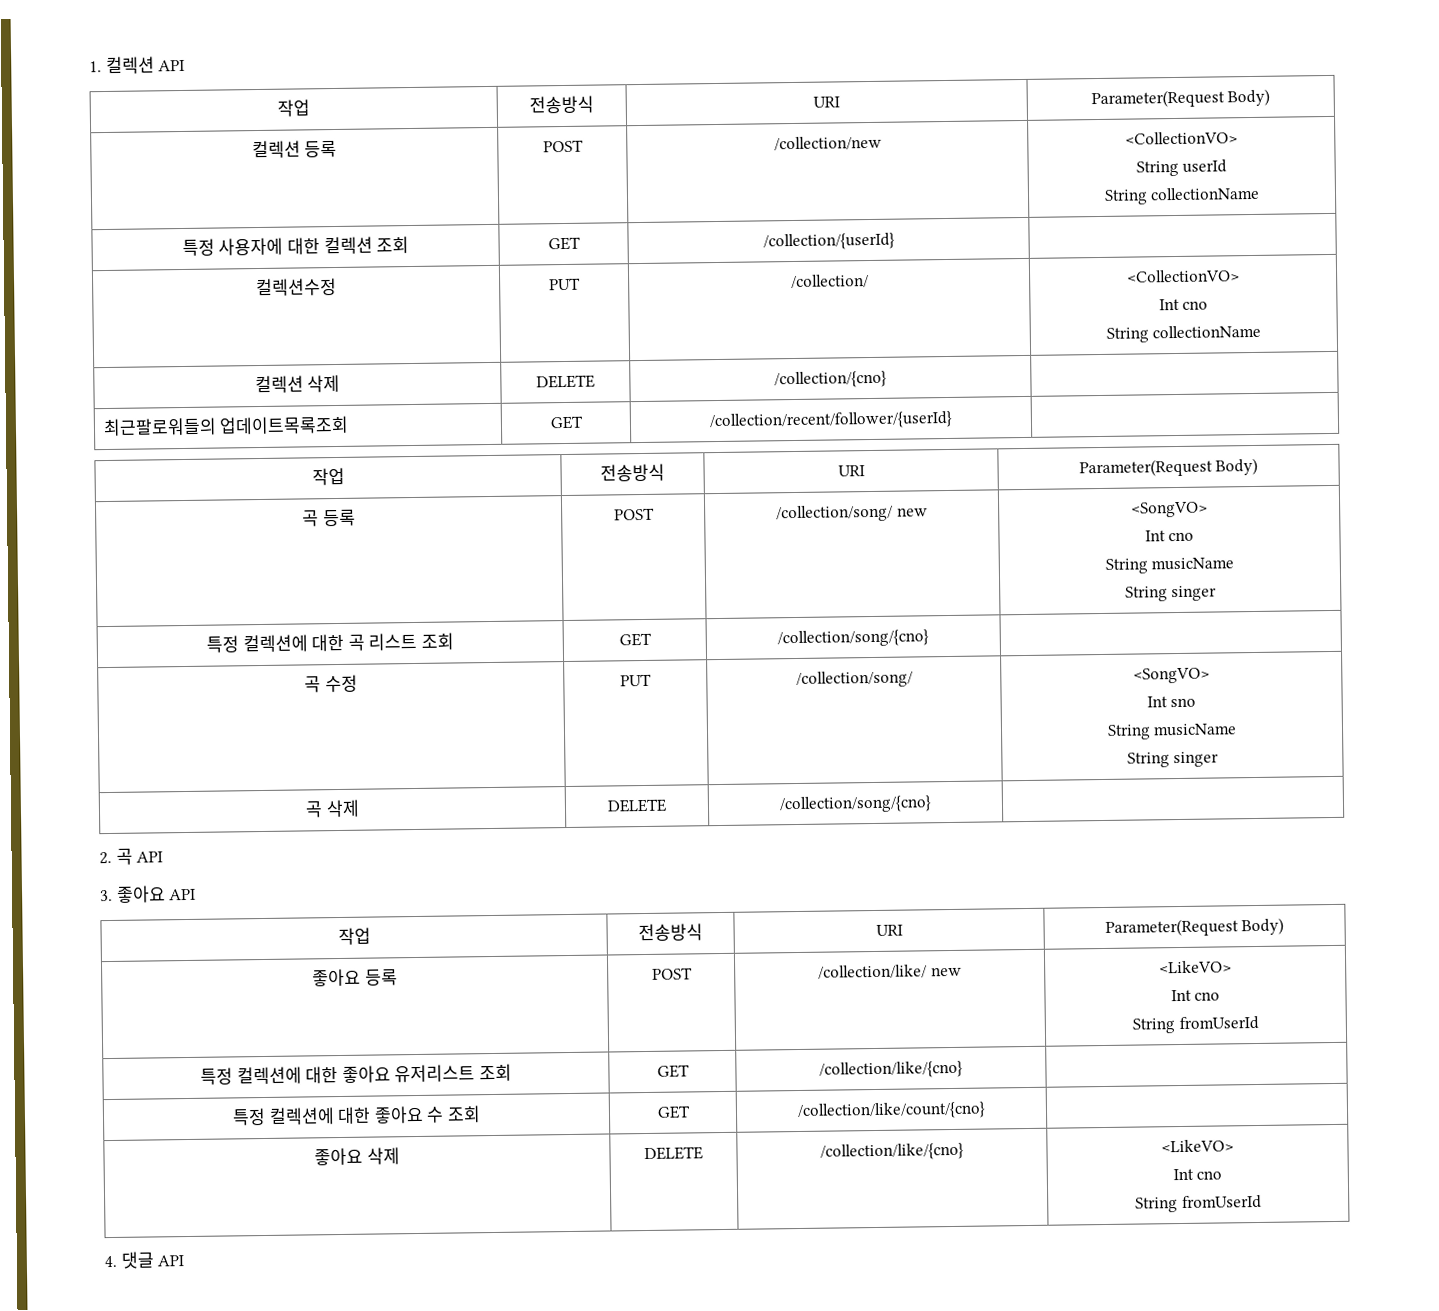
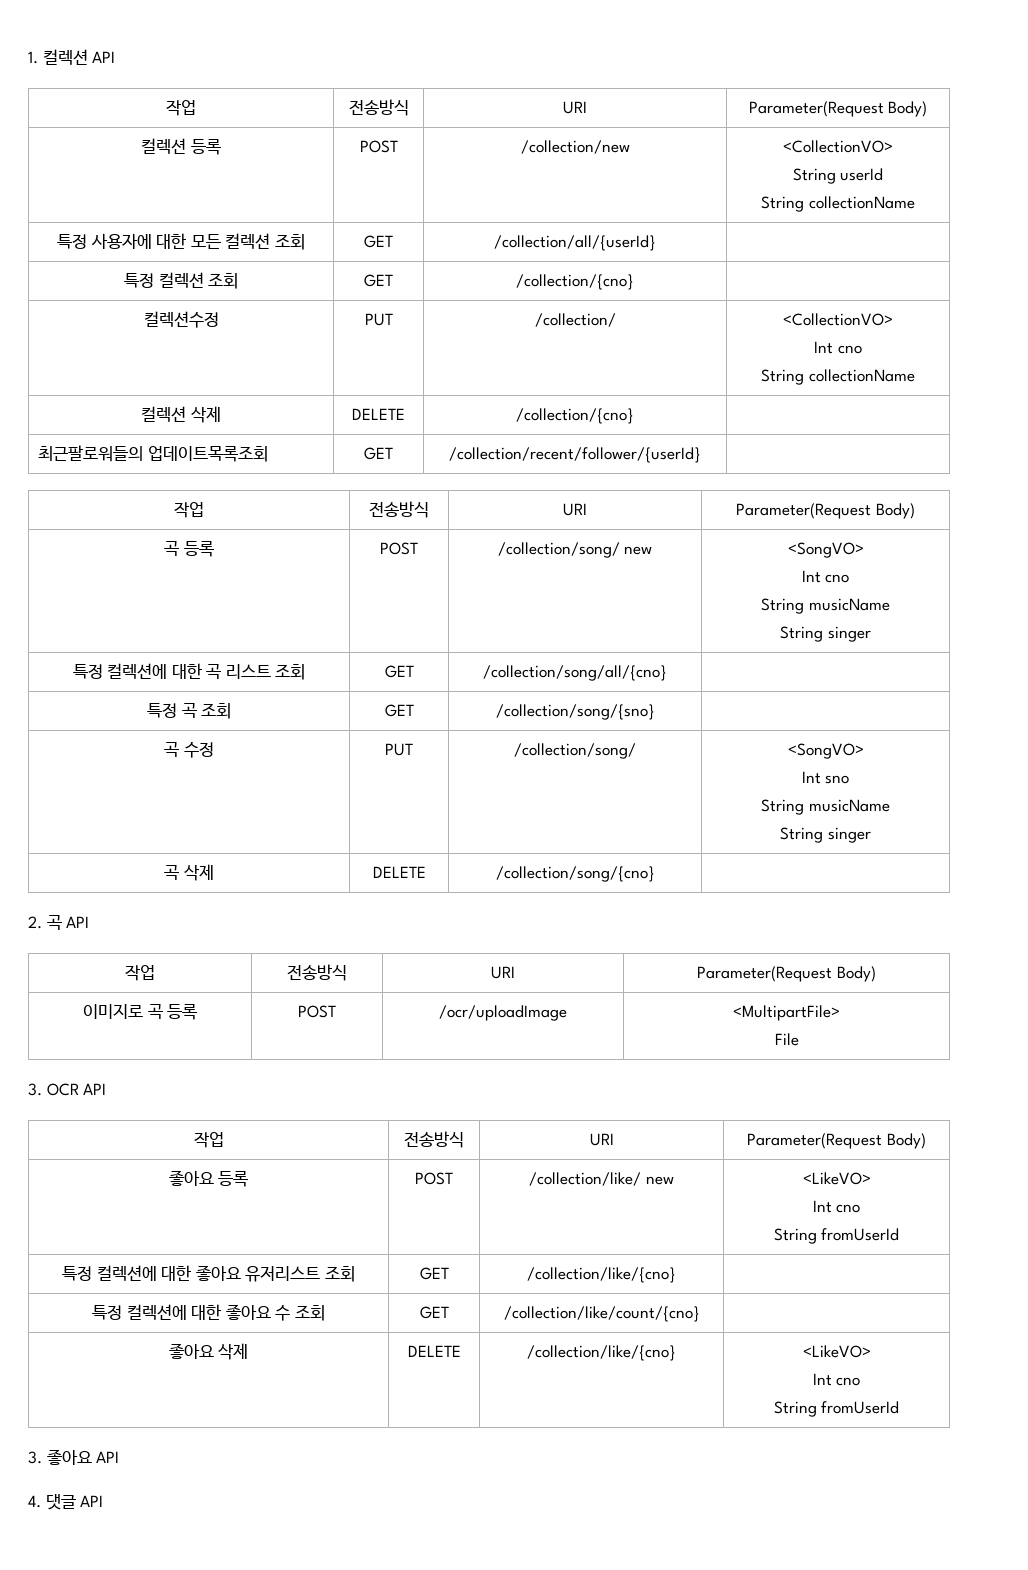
[323,236,410,255] [547,236,581,251] [762,232,895,251] 컬렉션 조회 | GET | /collection/{userId} -> [190,233,305,250] [364,235,393,248] [494,235,656,251] [123,272,239,289] [364,274,393,287] [516,274,634,290] 모든 컬렉션 조회 | GET | /collection/all/{userId} | // 특정 컬렉션 조회 | GET | /collection/{cno}
[777,629,929,648] /collection/song/{cno} -> [483,665,667,681] [146,703,232,719] [384,704,414,717] [495,704,655,720] /collection/song/all/{cno} | // 특정 곡 조회 | GET | /collection/song/{sno}
[100,885,166,903] // 3. 좋아요 -> [125,965,155,981] [287,964,347,981] [491,966,515,979] [697,966,876,982] [82,1004,198,1020] [298,1005,336,1018] [439,1005,567,1021] [733,1005,840,1021] [774,1033,799,1046] [28,1083,79,1096] // 작업 | 전송방식 | URI | Parameter(Request Body) // 이미지로 곡 등록 | POST | /ocr/uploadImage | <MultipartFile> // File // 3. OCR
(1262, 1202) none -> [28,1449,120,1465] // 3. 좋아요 API

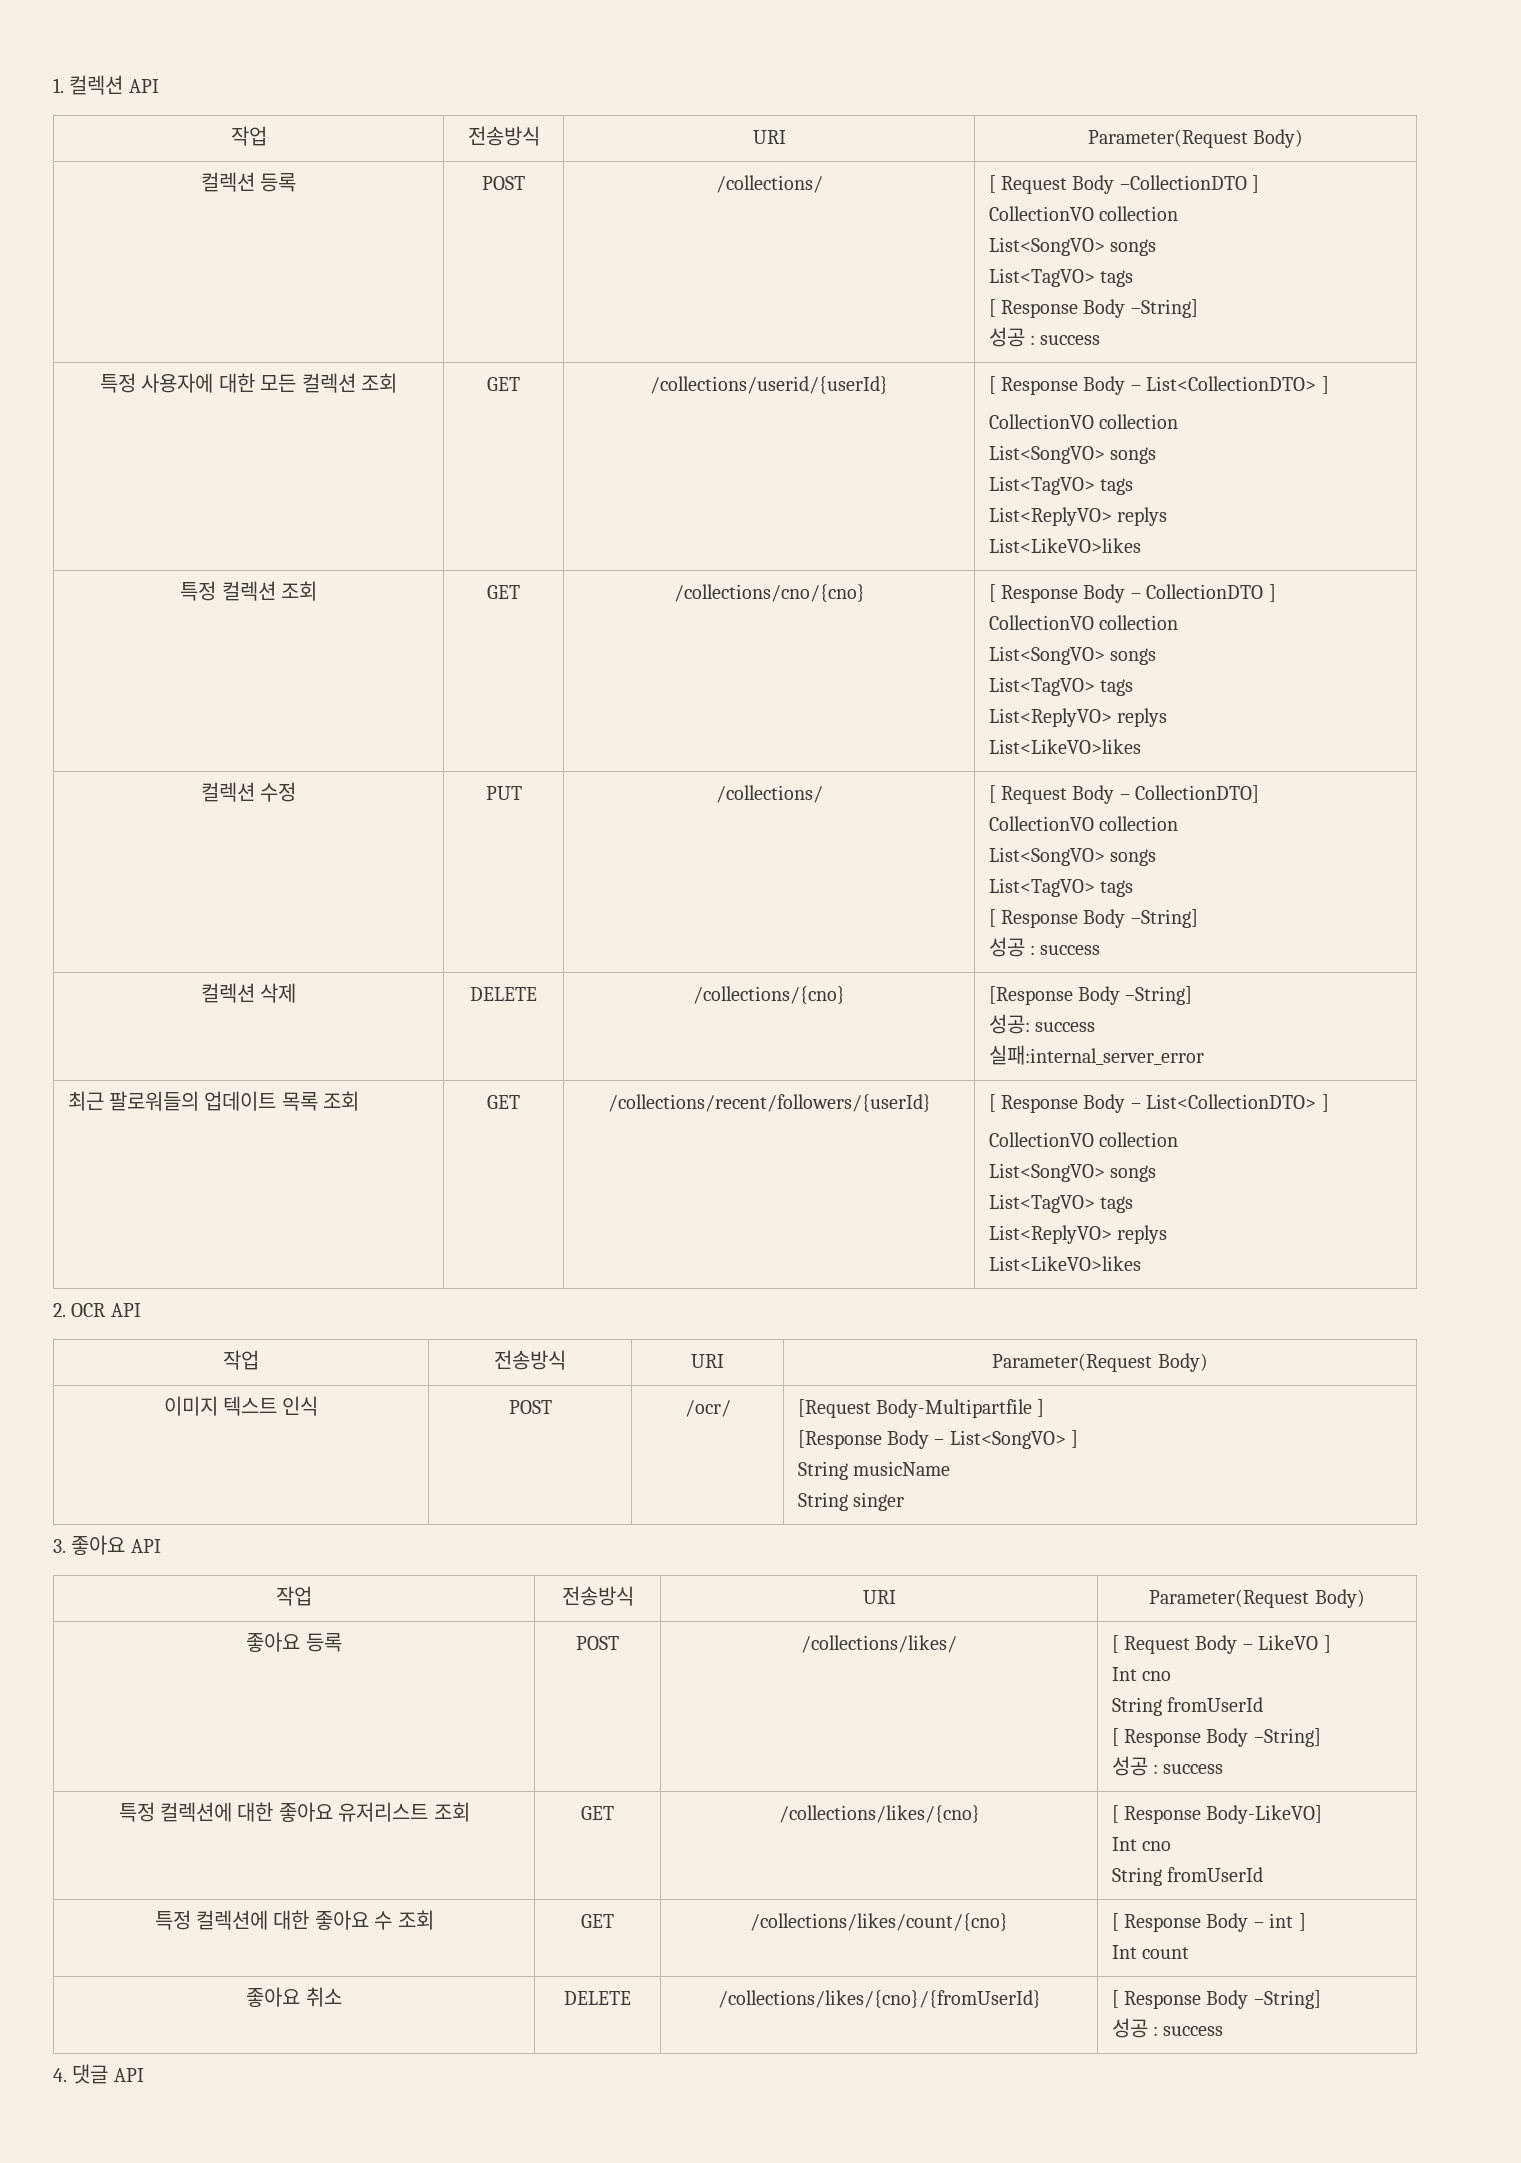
[520,140,630,154] [783,140,893,153] [792,168,884,184] [761,196,915,212] /collection/new | <CollectionVO> // String userId // String collectionName -> [715,175,823,193] [988,175,1260,194] [988,206,1178,221] [988,237,1156,256] [988,268,1133,287] [988,299,1198,318] [988,327,1101,347] /collections/ | [ Request Body –CollectionDTO ] // CollectionVO collection // List<SongVO> songs // List<TagVO> tags // [ Response Body –String] // 성공 : success
[494,235,656,251] [123,272,239,289] [364,274,393,287] [516,274,634,290] [143,311,219,328] [364,313,393,326] [534,313,616,327] [783,313,893,326] [814,341,862,354] [761,369,915,385] [141,406,221,423] [352,408,405,420] [516,408,634,424] [37,445,268,462] [364,447,393,460] [449,447,701,463] [174,502,204,518] [369,501,429,518] [563,503,587,516] [736,503,915,519] [164,541,214,557] [380,542,418,555] [497,542,653,558] [787,542,864,558] [801,570,850,583] [761,598,890,614] [780,626,871,642] [72,663,306,680] [384,665,414,678] [483,665,667,681] [146,703,232,719] [384,704,414,717] [495,704,655,720] [164,742,214,758] [385,743,413,756] [514,743,636,759] [787,743,864,759] [801,771,850,784] [761,799,890,815] [780,827,871,843] [164,864,214,881] [372,866,426,878] [495,866,655,882] /collection/all/{userId} | // 특정 컬렉션 조회 | GET | /collection/{cno} | // 컬렉션수정 | PUT | /collection/ | <CollectionVO> // Int cno // String collectionName // 컬렉션 삭제 | DELETE | /collection/{cno} | // 최근팔로워들의 업데이트목록조회 | GET | /collection/recent/follower/{userId} | // 작업 | 전송방식 | URI | Parameter(Request Body) // 곡 등록 | POST | /collection/song/ new | <SongVO> // Int cno // String musicName // String singer // 특정 컬렉션에 대한 곡 리스트 조회 | GET | /collection/song/all/{cno} | // 특정 곡 조회 | GET | /collection/song/{sno} | // 곡 수정 | PUT | /collection/song/ | <SongVO> // Int sno // String musicName // String singer // 곡 삭제 | DELETE | /collection/song/{cno} | -> [650,376,888,394] [988,376,1329,395] [988,414,1178,429] [988,445,1156,464] [988,476,1133,495] [988,507,1167,526] [988,538,1141,553] [180,581,317,601] [487,585,520,599] [673,584,865,602] [988,584,1276,603] [988,615,1178,630] [988,646,1156,665] [988,677,1133,696] [988,708,1167,727] [988,739,1141,754] [200,782,297,802] [485,786,522,800] [715,785,823,803] [988,785,1260,804] [988,816,1178,831] [988,847,1156,866] [988,878,1133,897] [988,909,1198,928] [988,937,1101,957] [200,983,297,1003] [470,987,537,1001] [693,986,845,1004] [988,986,1193,1005] [988,1014,1095,1034] [988,1045,1204,1065] [67,1091,360,1111] [487,1095,520,1109] [607,1094,931,1112] [988,1094,1329,1113] [988,1132,1178,1147] [988,1163,1156,1182] [988,1194,1133,1213] [988,1225,1167,1244] [988,1256,1141,1271] /collections/userid/{userId} | [ Response Body – List<CollectionDTO> ] // CollectionVO collection // List<SongVO> songs // List<TagVO> tags // List<ReplyVO> replys // List<LikeVO>likes // 특정 컬렉션 조회 | GET | /collections/cno/{cno} | [ Response Body – CollectionDTO ] // CollectionVO collection // List<SongVO> songs // List<TagVO> tags // List<ReplyVO> replys // List<LikeVO>likes // 컬렉션 수정 | PUT | /collections/ | [ Request Body – CollectionDTO] // CollectionVO collection // List<SongVO> songs // List<TagVO> tags // [ Response Body –String] // 성공 : success // 컬렉션 삭제 | DELETE | /collections/{cno} | [Response Body –String] // 성공: success // 실패:internal_server_error // 최근 팔로워들의 업데이트 목록 조회 | GET | /collections/recent/followers/{userId} | [ Response Body – List<CollectionDTO> ] // CollectionVO collection // List<SongVO> songs // List<TagVO> tags // List<ReplyVO> replys // List<LikeVO>likes
[46,915,90,931] [125,965,155,981] [287,964,347,981] [491,966,515,979] [697,966,876,982] [82,1004,198,1020] [298,1005,336,1018] [439,1005,567,1021] [733,1005,840,1021] [774,1033,799,1046] [28,1083,79,1096] 곡 API // 작업 | 전송방식 | URI | Parameter(Request Body) // 이미지로 곡 등록 | POST | /ocr/uploadImage | <MultipartFile> // File // 3. OCR -> [71,1303,141,1317] [223,1350,259,1370] [494,1350,566,1370] [691,1354,724,1368] [992,1353,1208,1372] [163,1396,319,1416] [508,1400,552,1414] [684,1400,731,1417] [797,1399,1045,1418] [797,1430,1079,1449] [797,1461,950,1480] [797,1492,904,1511] [53,1535,126,1555] OCR API // 작업 | 전송방식 | URI | Parameter(Request Body) // 이미지 텍스트 인식 | POST | /ocr/ | [Request Body-Multipartfile ] // [Response Body – List<SongVO> ] // String musicName // String singer // 3. 좋아요
[529,1172,674,1186] [802,1172,871,1185] [812,1200,861,1213] [773,1228,900,1244] [62,1265,355,1282] [419,1267,449,1280] [527,1267,676,1283] /collection/like/ new | <LikeVO> // Int cno // String fromUserId // 특정 컬렉션에 대한 좋아요 유저리스트 조회 | GET | /collection/like/{cno} | -> [801,1635,957,1653] [1111,1635,1331,1654] [1111,1667,1171,1681] [1111,1697,1263,1716] [1111,1728,1321,1747] [1111,1756,1224,1776] [118,1802,470,1822] [581,1806,614,1820] [778,1805,980,1823] [1111,1805,1323,1824] [1111,1837,1171,1851] [1111,1867,1263,1886] /collections/likes/ | [ Request Body – LikeVO ] // Int cno // String fromUserId // [ Response Body –String] // 성공 : success // 특정 컬렉션에 대한 좋아요 유저리스트 조회 | GET | /collections/likes/{cno} | [ Response Body-LikeVO] // Int cno // String fromUserId
[503,1306,700,1322] [168,1343,249,1360] [407,1345,461,1357] [527,1345,676,1361] [802,1345,871,1358] [812,1373,861,1386] [773,1401,900,1417] [28,1449,120,1465] /collection/like/count/{cno} | // 좋아요 삭제 | DELETE | /collection/like/{cno} | <LikeVO> // Int cno // String fromUserId // 3. 좋아요 API -> [750,1913,1008,1931] [1111,1913,1306,1932] [1111,1945,1189,1959] [246,1987,342,2007] [564,1991,631,2005] [717,1990,1041,2008] [1111,1990,1321,2009] [1111,2018,1224,2038] /collections/likes/count/{cno} | [ Response Body – int ] // Int count // 좋아요 취소 | DELETE | /collections/likes/{cno}/{fromUserId} | [ Response Body –String] // 성공 : success

